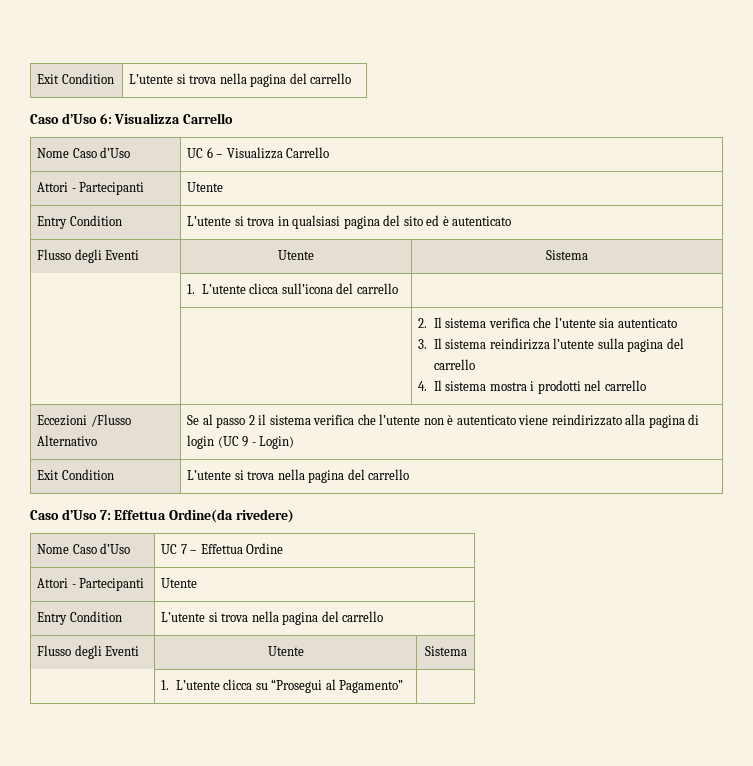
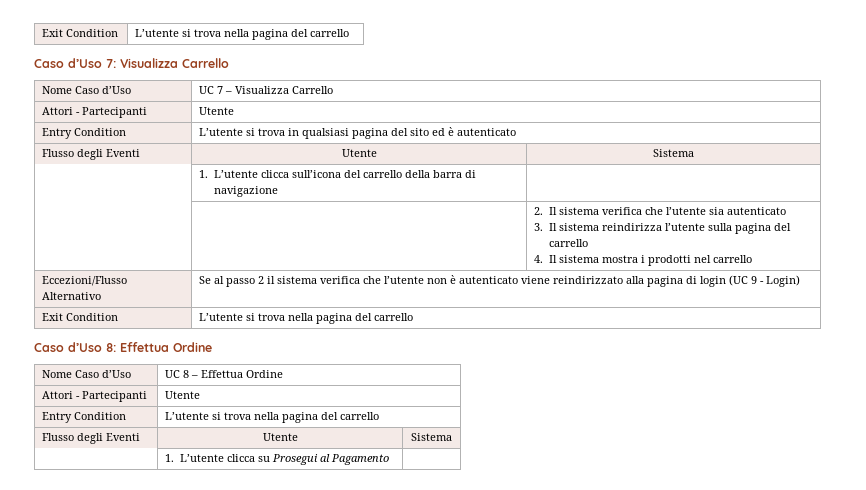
[99,113,112,124] 6: -> [106,59,116,68] 7:
[206,147,213,158] 6 -> [217,86,224,94] 7
(398, 288) none -> [404,170,476,178] [213,186,278,197] della barra di navigazione
[37,414,131,427] Eccezioni /Flusso -> [42,276,128,286] Eccezioni/Flusso
[99,509,294,523] [37,543,131,554] [161,544,187,554] 7: Effettua Ordine(da rivedere) // Nome Caso d’Uso | UC 7 -> [106,342,212,352] [42,370,132,378] [165,370,190,378] 8: Effettua Ordine // Nome Caso d’Uso | UC 8
[271,679,404,693] “Prosegui al Pagamento” -> [271,454,389,465] Prosegui al Pagamento

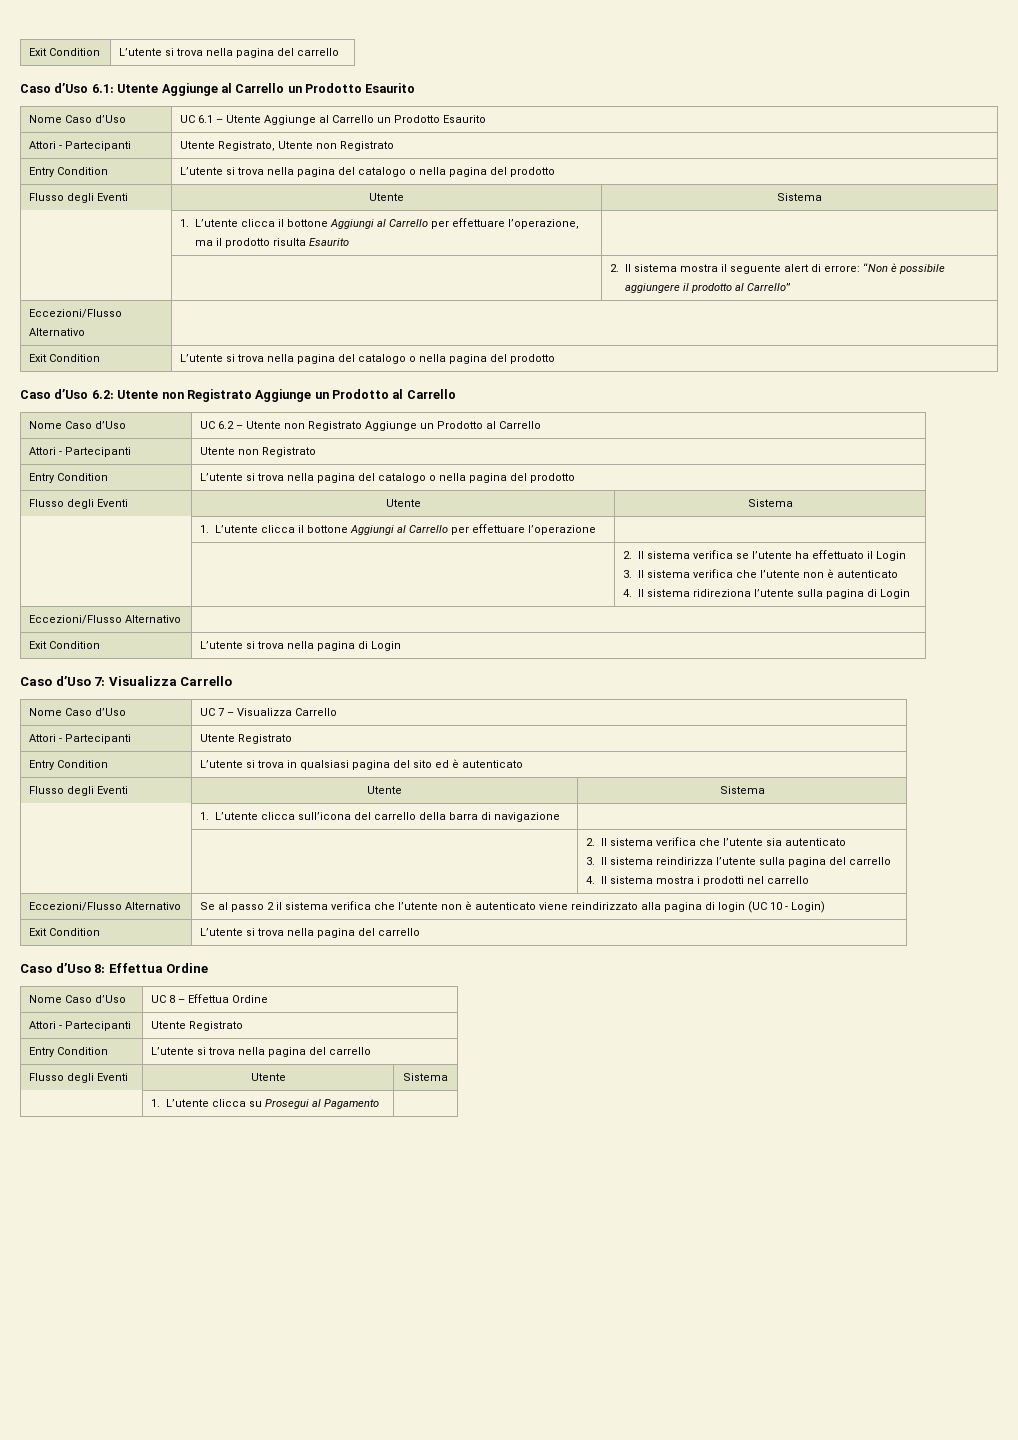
[42,29,119,37] [135,29,350,40] Exit Condition | L’utente si trova nella pagina del carrello -> [29,48,101,56] [119,48,340,58] [20,83,416,96] [29,115,127,123] [180,115,487,125] [29,141,132,151] [180,141,395,151] [29,167,109,177] [180,167,556,177] [29,193,129,203] [369,193,405,201] [777,193,822,201] [180,218,579,229] [194,238,349,248] [610,263,945,274] [624,283,791,293] [29,309,123,318] [29,328,86,336] [29,354,101,362] [180,354,556,364] [20,389,456,402] [29,421,127,429] [200,421,542,431] [29,447,132,457] [200,447,317,457] [29,473,109,483] [200,473,576,483] [29,499,129,509] [385,499,421,507] [747,499,793,507] [200,524,596,535] [623,550,906,561] [623,569,898,578] [623,589,910,599] [29,615,182,624] [29,641,101,649] [200,641,402,651] Exit Condition | L’utente si trova nella pagina del carrello // Caso d’Uso 6.1: Utente Aggiunge al Carrello un Prodotto Esaurito // Nome Caso d’Uso | UC 6.1 – Utente Aggiunge al Carrello un Prodotto Esaurito // Attori - Partecipanti | Utente Registrato, Utente non Registrato // Entry Condition | L’utente si trova nella pagina del catalogo o nella pagina del prodotto // Flusso degli Eventi | Utente | Sistema // | 1. L’utente clicca il bottone Aggiungi al Carrello per effettuare l’operazione, ma il prodotto risulta Esaurito | // | | 2. Il sistema mostra il seguente alert di errore: “Non è possibile aggiungere il prodotto al Carrello” // Eccezioni/Flusso Alternativo | // Exit Condition | L’utente si trova nella pagina del catalogo o nella pagina del prodotto // Caso d’Uso 6.2: Utente non Registrato Aggiunge un Prodotto al Carrello // Nome Caso d’Uso | UC 6.2 – Utente non Registrato Aggiunge un Prodotto al Carrello // Attori - Partecipanti | Utente non Registrato // Entry Condition | L’utente si trova nella pagina del catalogo o nella pagina del prodotto // Flusso degli Eventi | Utente | Sistema // | 1. L’utente clicca il bottone Aggiungi al Carrello per effettuare l’operazione | // | | 2. Il sistema verifica se l’utente ha effettuato il Login // 3. Il sistema verifica che l’utente non è autenticato // 4. Il sistema ridireziona l’utente sulla pagina di Login // Eccezioni/Flusso Alternativo | // Exit Condition | L’utente si trova nella pagina di Login
(235, 111) none -> [238,734,293,744] Registrato
[751,276,758,284] 9 -> [770,902,783,910] 10
(201, 395) none -> [189,1021,244,1031] Registrato

